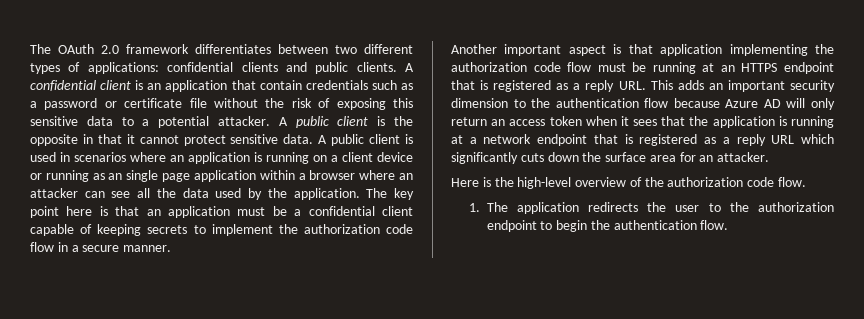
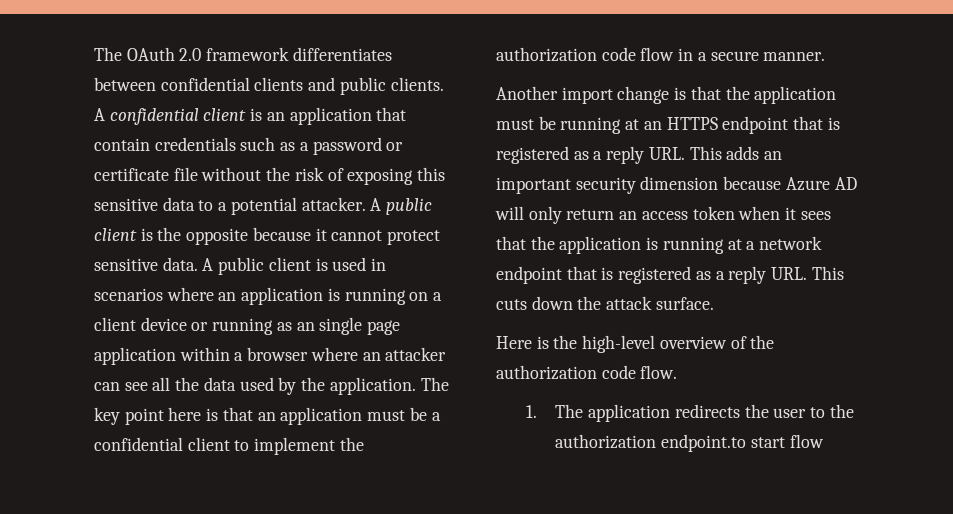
[335,44,413,54] [30,62,159,74] two different types of applications: -> (156, 84) none
[82,134,122,144] in that -> [252,227,311,241] because
[30,224,188,236] capable of keeping secrets -> (230, 444) none
[504,44,834,56] [451,62,592,72] important aspect is that application implementing the authorization code flow -> [561,86,837,104] import change is that the application
[513,98,669,108] to the authentication flow -> (719, 183) none
[771,134,834,144] [451,152,770,164] URL which significantly cuts down the surface area for an attacker. -> [771,266,844,280] [496,296,714,310] URL. This cuts down the attack surface.
[486,220,729,232] endpoint to begin the authentication flow. -> [661,434,824,452] endpoint.to start flow

